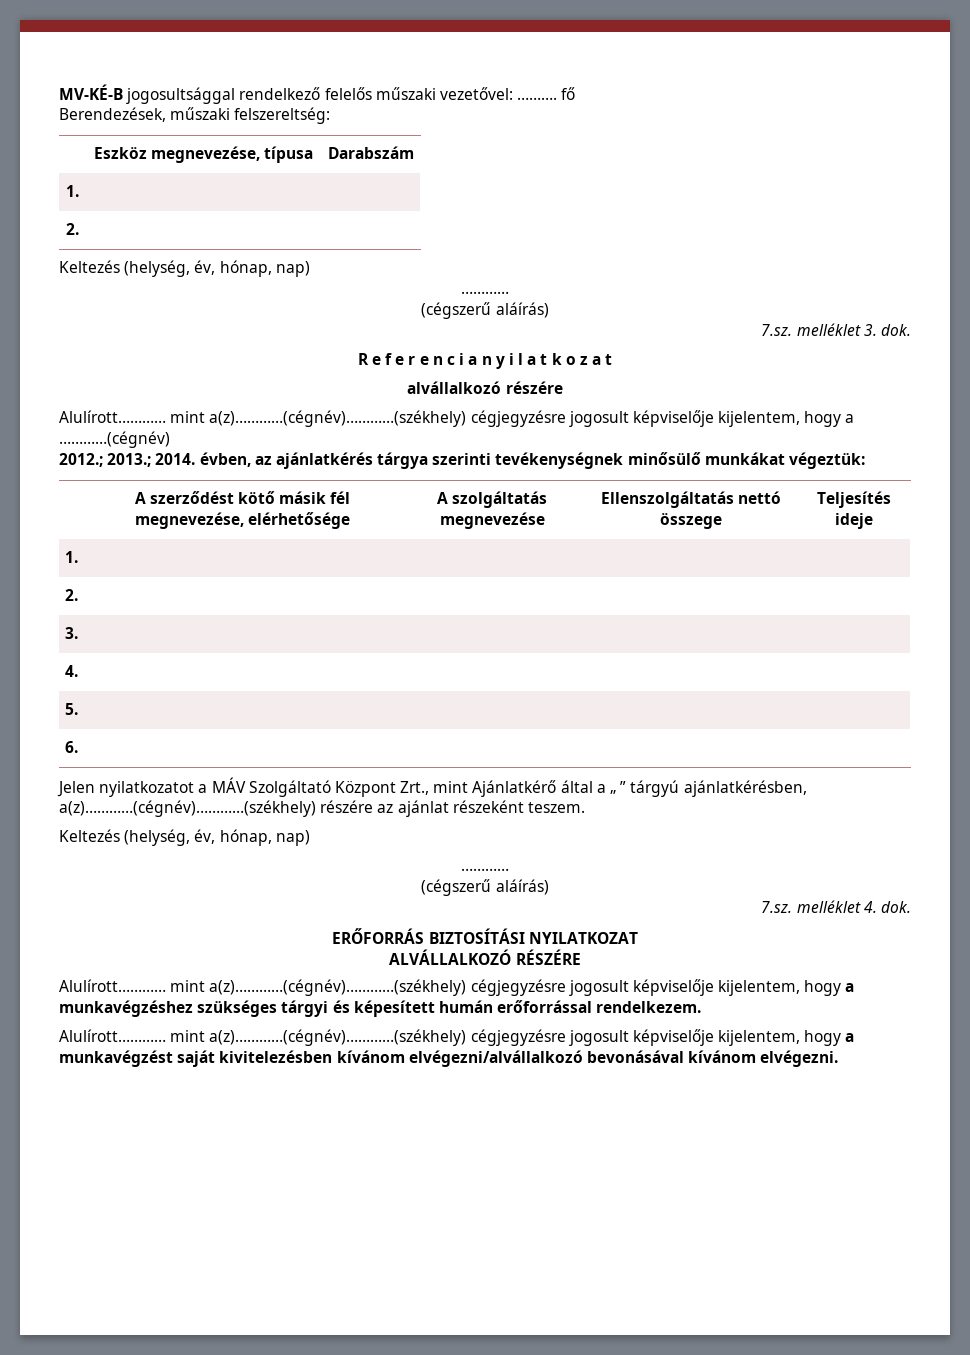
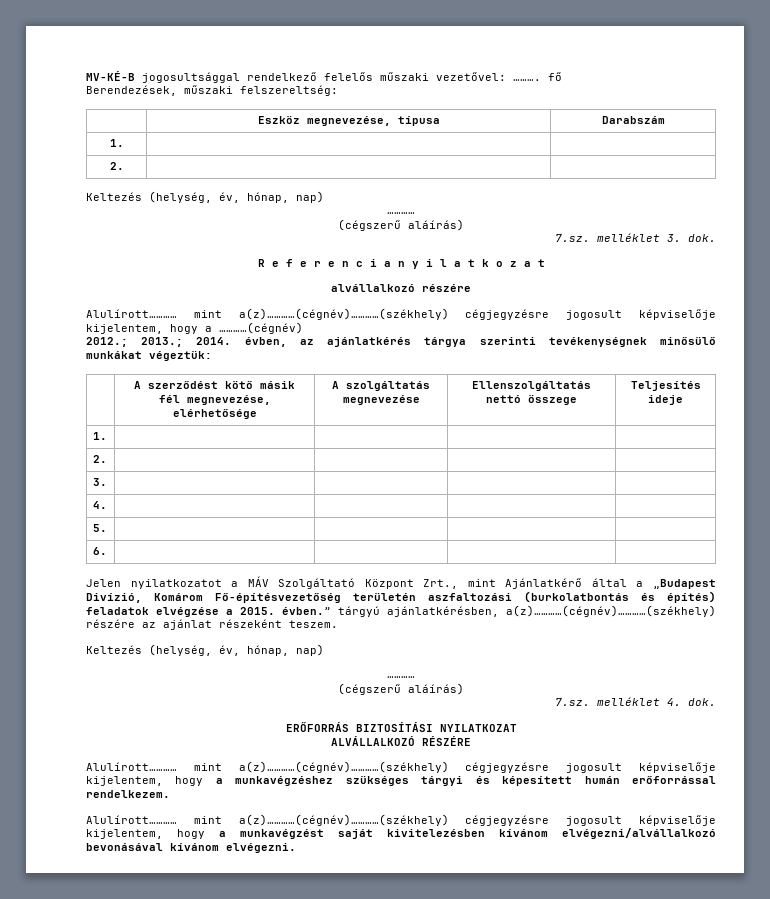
[610,781,627,794] „ ” -> [653,579,716,589] [86,591,716,603] [86,607,331,617] „Budapest Divízió, Komárom Fő-építésvezetőség területén aszfaltozási (burkolatbontás és építés) feladatok elvégzése a 2015. évben.”

